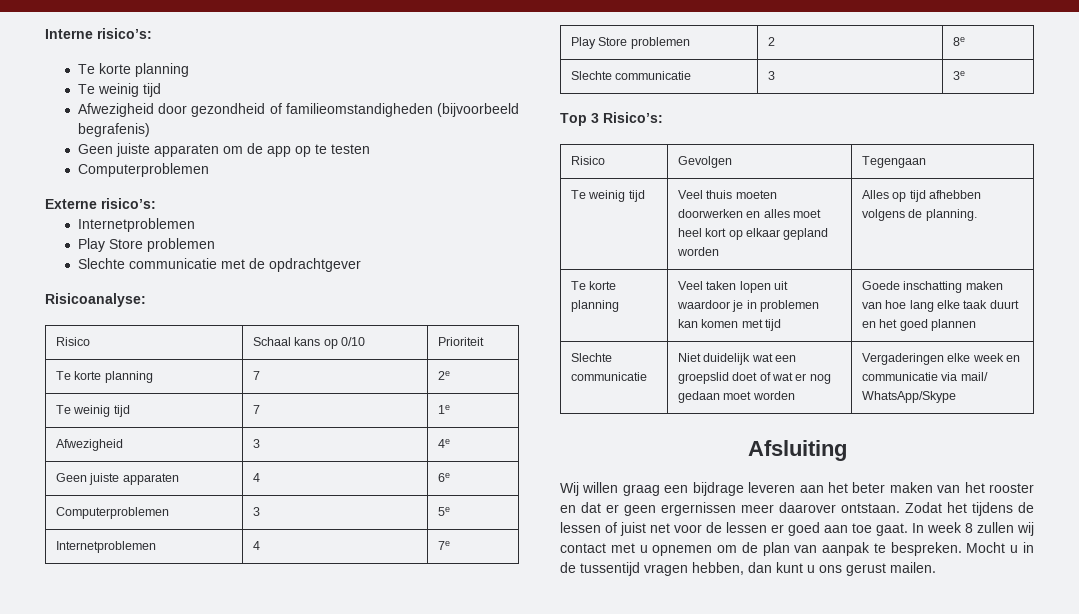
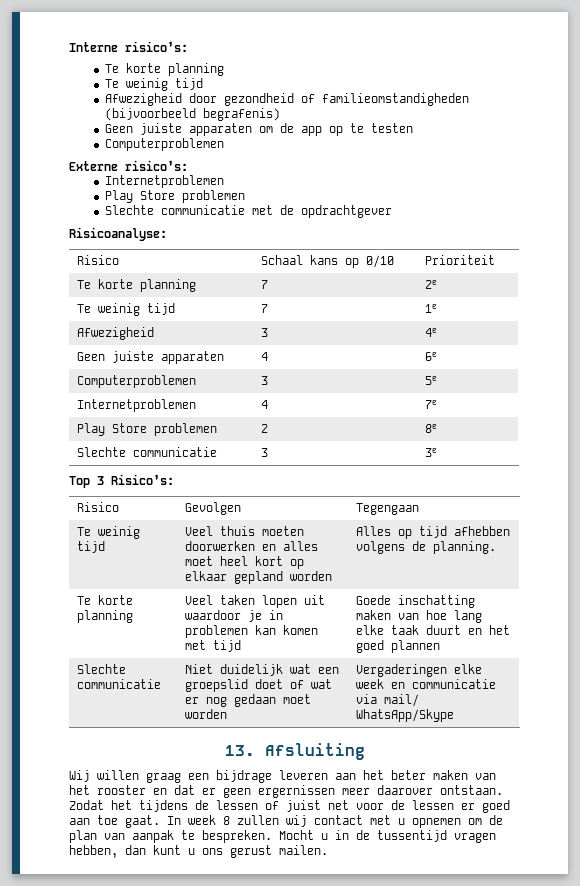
(956, 397) none -> [224,745,255,756] 13.

